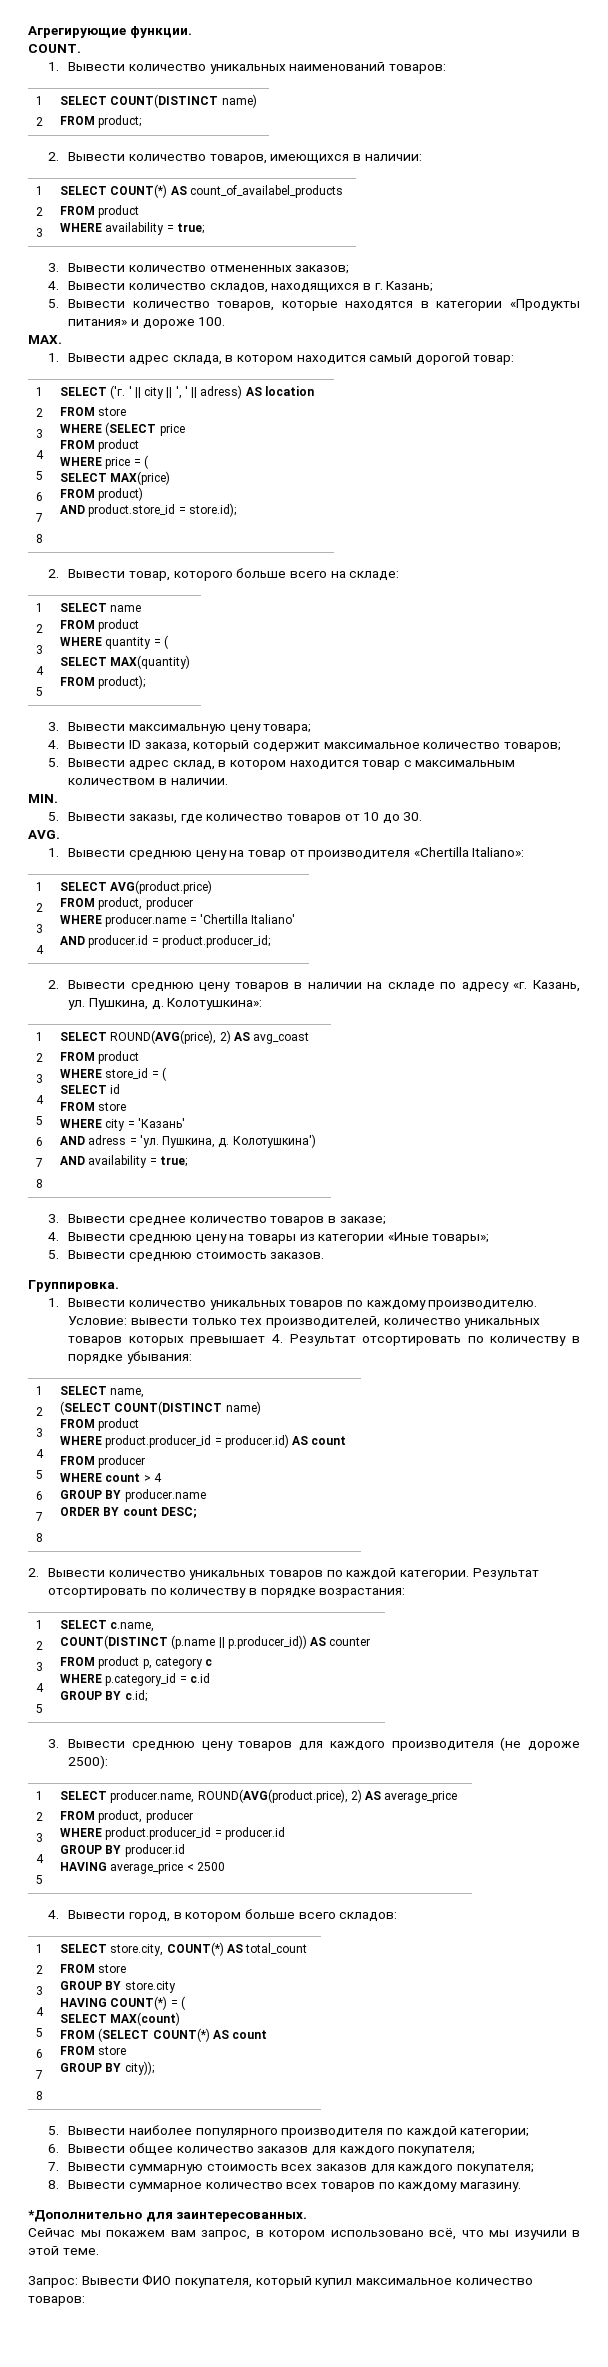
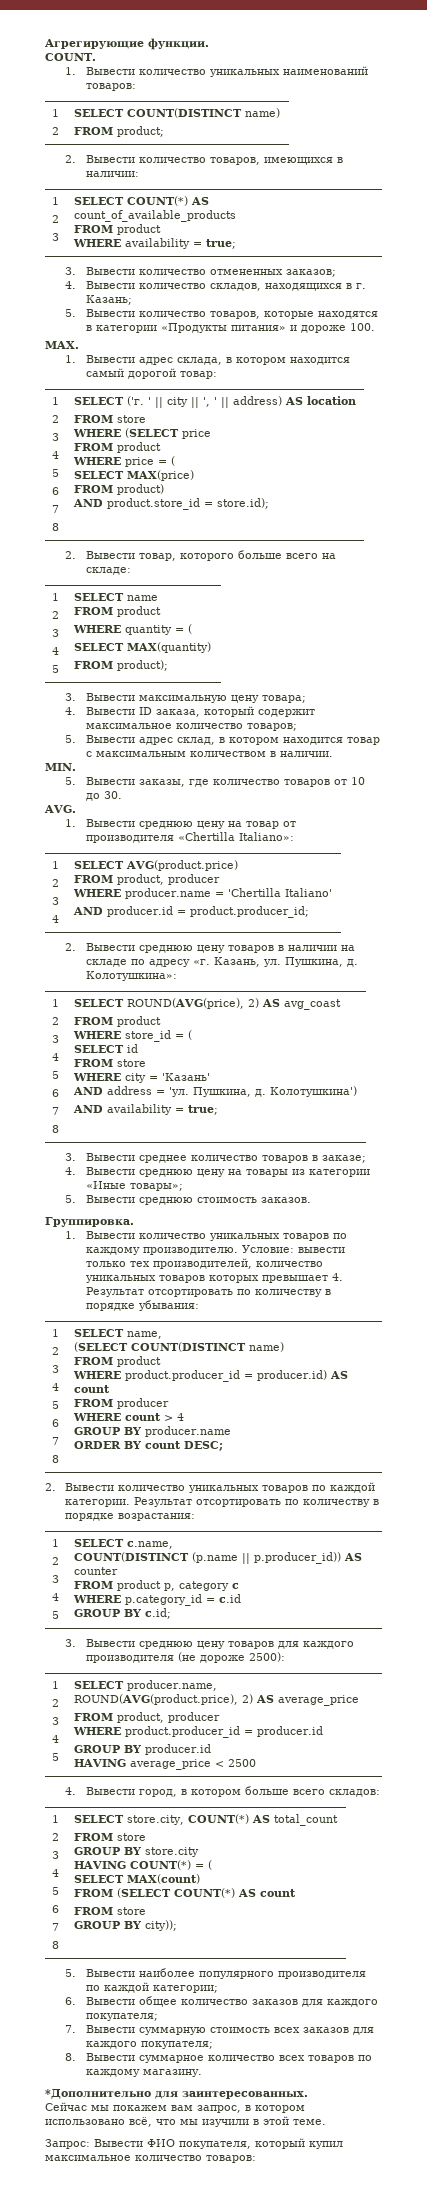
[189,185,343,198] count_of_availabel_products -> [74,210,237,222] count_of_available_products
[200,385,243,399] adress) -> [233,396,283,406] address)
[88,1135,127,1145] adress -> [107,1086,153,1095] address

